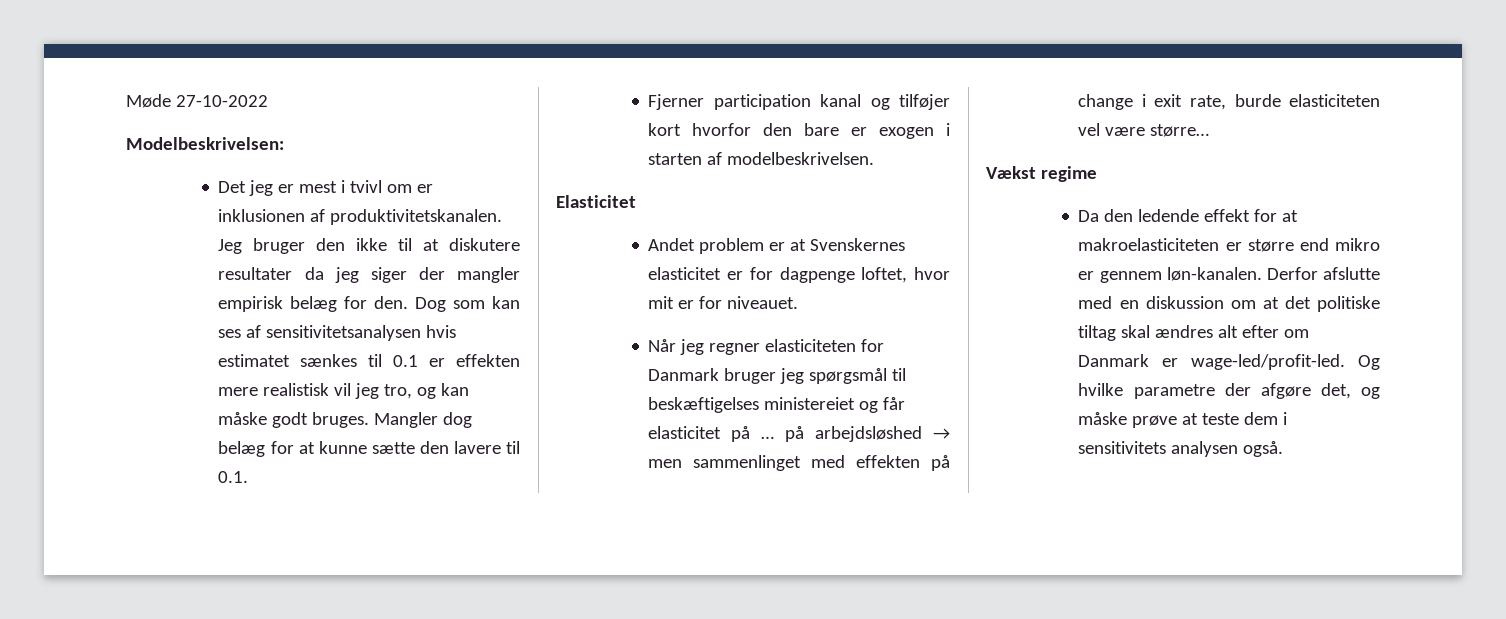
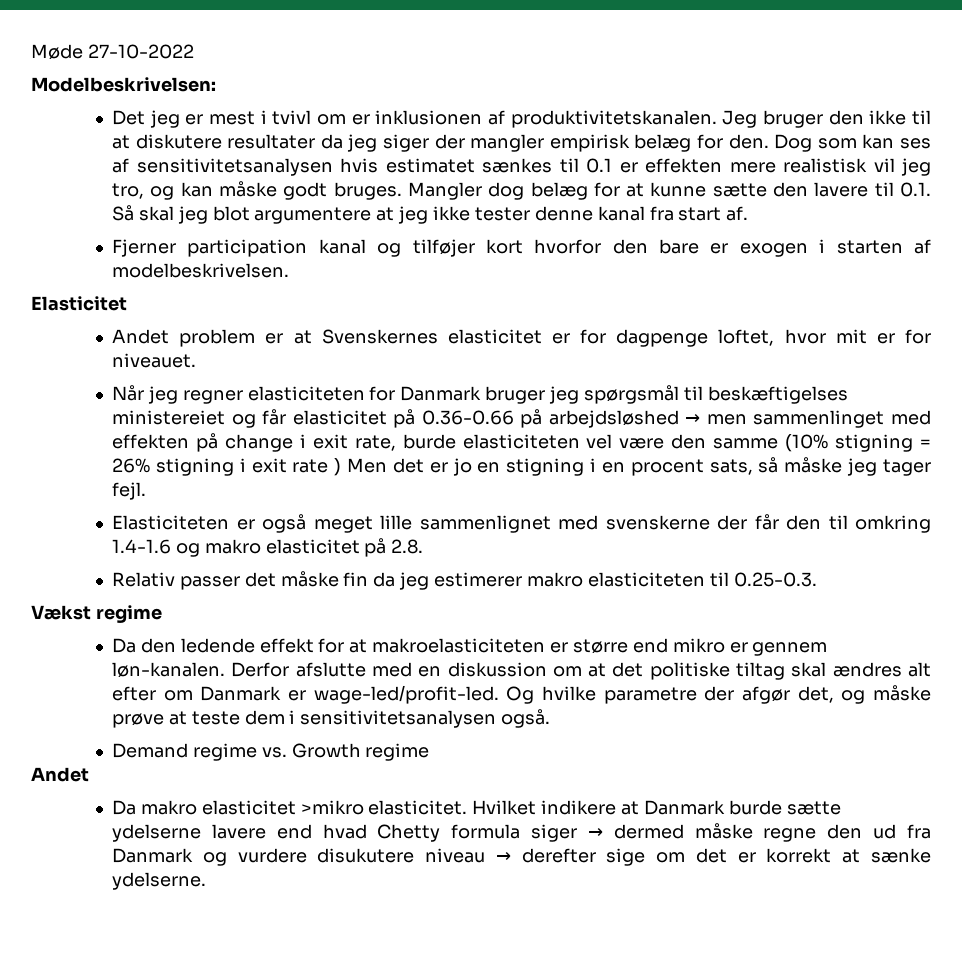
(249, 477) none -> [112,205,749,224] Så skal jeg blot argumentere at jeg ikke tester denne kanal fra start af.
[761,436,775,439] … -> [421,410,514,425] 0.36-0.66
[1150,124,1210,137] større… -> [671,434,931,452] [112,457,932,476] [112,482,147,500] [112,514,931,533] [112,538,424,557] [112,571,817,590] den samme (10% stigning = 26% stigning i exit rate ) Men det er jo en stigning i en procent sats, så måske jeg tager fejl. // Elasticiteten er også meget lille sammenlignet med svenskerne der får den til omkring 1.4-1.6 og makro elasticitet på 2.8. // Relativ passer det måske fin da jeg estimerer makro elasticiteten til 0.25-0.3.
[1260,383,1311,399] afgøre -> [742,686,791,704] afgør
[1078,441,1239,457] sensitivitets analysen -> [300,710,497,728] sensitivitetsanalysen
(1284, 449) none -> [112,743,430,761] [31,767,89,782] [112,800,841,815] [112,823,931,842] [112,848,932,866] [112,872,207,890] // Demand regime vs. Growth regime // Andet // Da makro elasticitet >mikro elasticitet. Hvilket indikere at Danmark burde sætte ydelserne lavere end hvad Chetty formula siger → dermed måske regne den ud fra Danmark og vurdere disukutere niveau → derefter sige om det er korrekt at sænke ydelserne.

